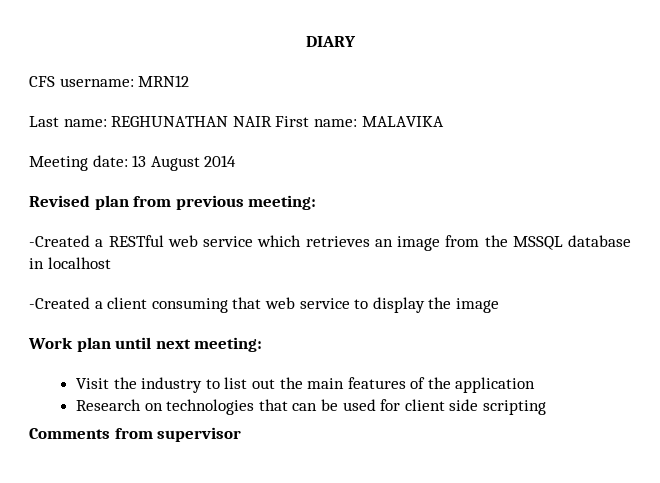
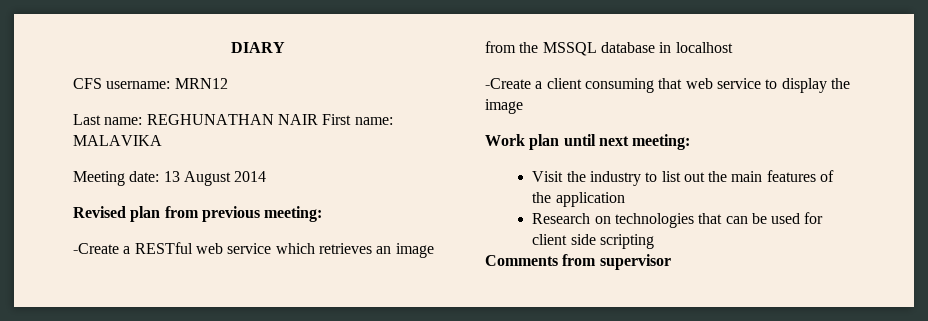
[29,235,90,247] -Created -> [73,243,119,254] -Create
[29,297,90,309] -Created -> [485,78,531,89] -Create

